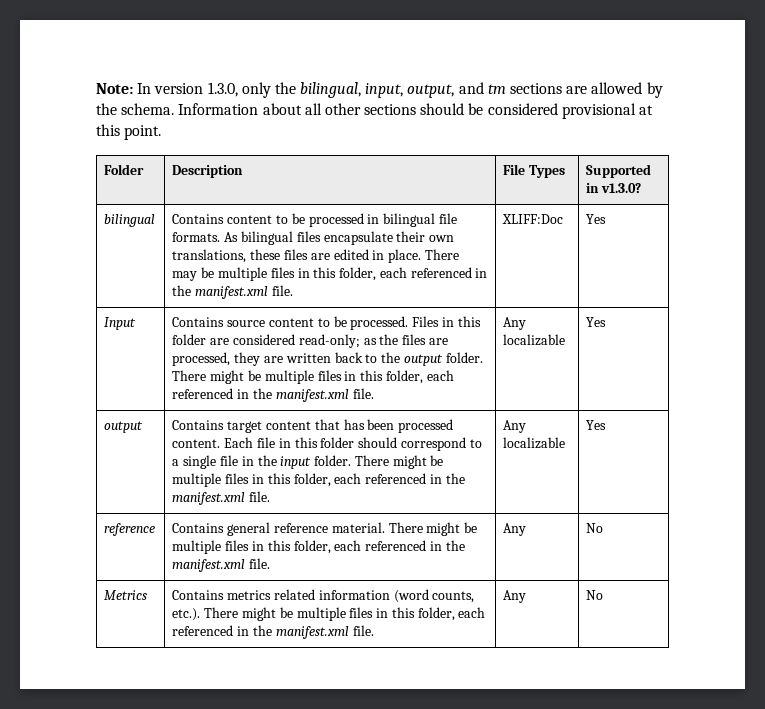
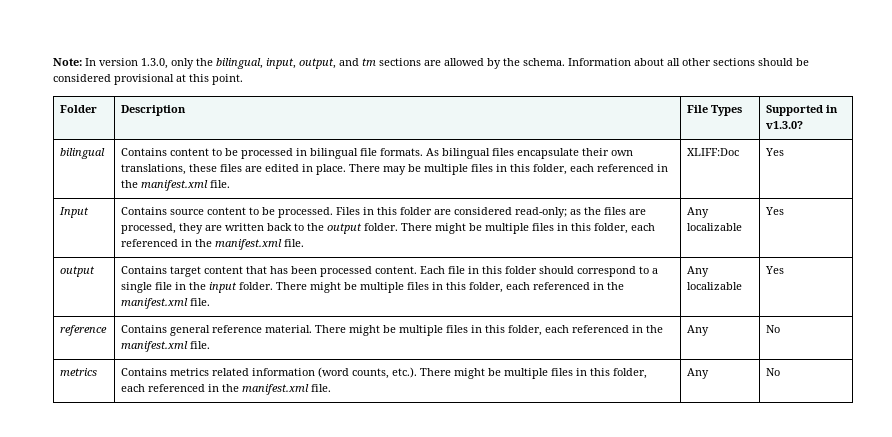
[104,590,148,600] Metrics -> [60,368,98,376] metrics

